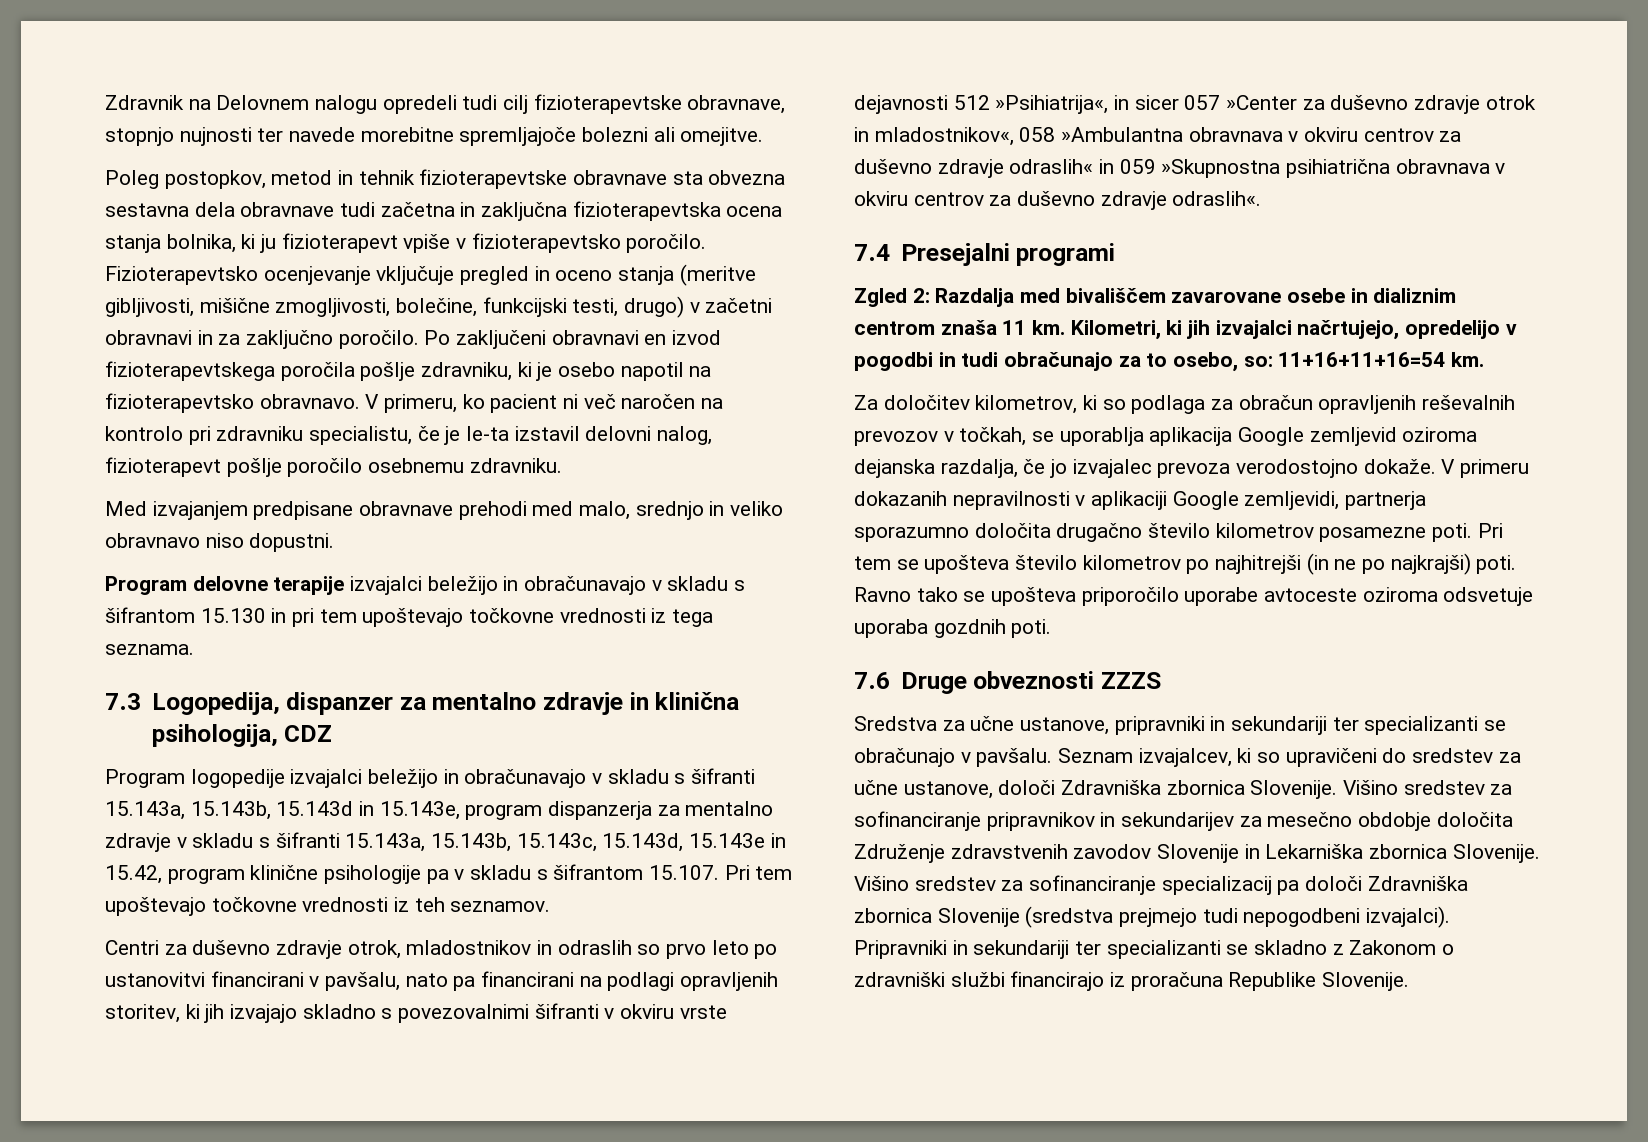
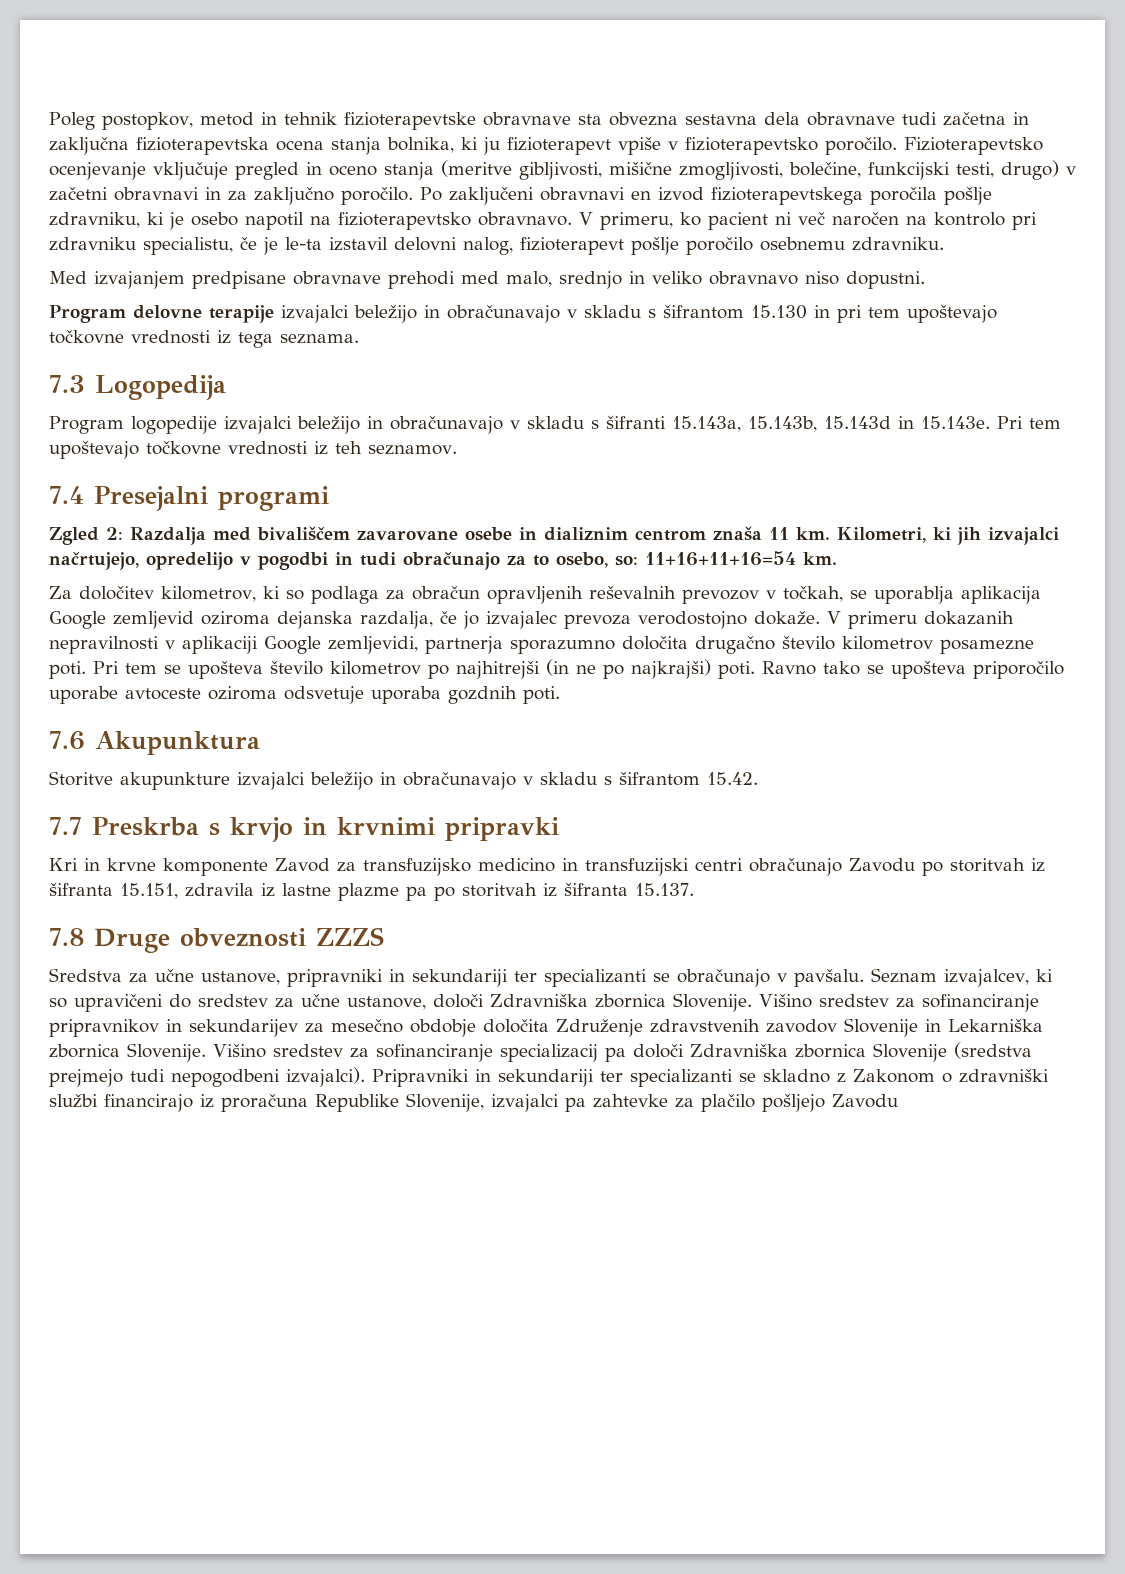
[105,94,786,114] [105,127,764,146] Zdravnik na Delovnem nalogu opredeli tudi cilj fizioterapevtske obravnave, stopnjo nujnosti ter navede morebitne spremljajoče bolezni ali omejitve. // -> (49, 121) none
[151,692,740,715] [151,724,333,747] Logopedija, dispanzer za mentalno zdravje in klinična psihologija, CDZ -> [94,375,226,400] Logopedija
[379,801,774,820] [105,832,786,852] [105,864,720,884] 15.143e, program dispanzerja za mentalno zdravje v skladu s šifranti 15.143a, 15.143b, 15.143c, 15.143d, 15.143e in 15.42, program klinične psihologije pa v skladu s šifrantom 15.107. -> [921,416,990,429] 15.143e.
[105,940,778,959] [105,971,779,991] [105,1003,727,1023] [854,95,1536,114] [854,127,1462,146] [854,159,1506,178] [854,191,1262,210] // Centri za duševno zdravje otrok, mladostnikov in odraslih so prvo leto po ustanovitvi financirani v pavšalu, nato pa financirani na podlagi opravljenih storitev, ki jih izvajajo skladno s povezovalnimi šifranti v okviru vrste dejavnosti 512 »Psihiatrija«, in sicer 057 »Center za duševno zdravje otrok in mladostnikov«, 058 »Ambulantna obravnava v okviru centrov za duševno zdravje odraslih« in 059 »Skupnostna psihiatrična obravnava v okviru centrov za duševno zdravje odraslih«. -> (457, 450) none
(890, 680) none -> [94,731,260,755] [49,771,758,790] [49,817,559,842] [49,858,1045,876] [49,882,694,901] [49,928,84,946] Akupunktura // Storitve akupunkture izvajalci beležijo in obračunavajo v skladu s šifrantom 15.42. // 7.7 Preskrba s krvjo in krvnimi pripravki // Kri in krvne komponente Zavod za transfuzijsko medicino in transfuzijski centri obračunajo Zavodu po storitvah iz šifranta 15.151, zdravila iz lastne plazme pa po storitvah iz šifranta 15.137. // 7.8
[1322,972,1410,991] Slovenije. -> [406,1093,898,1112] Slovenije, izvajalci pa zahtevke za plačilo pošljejo Zavodu

